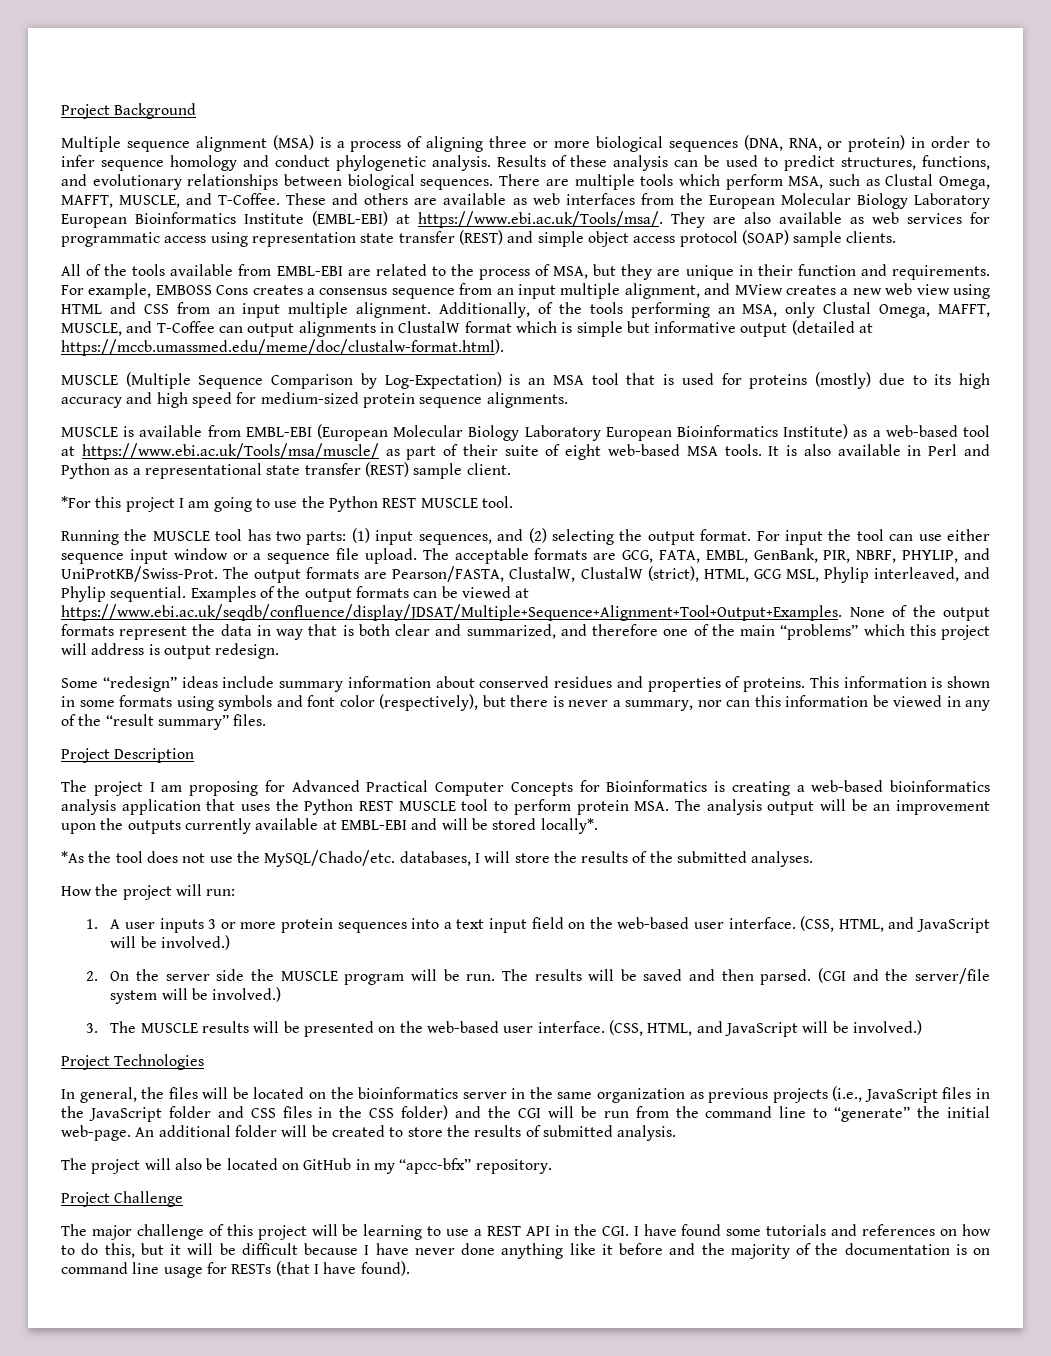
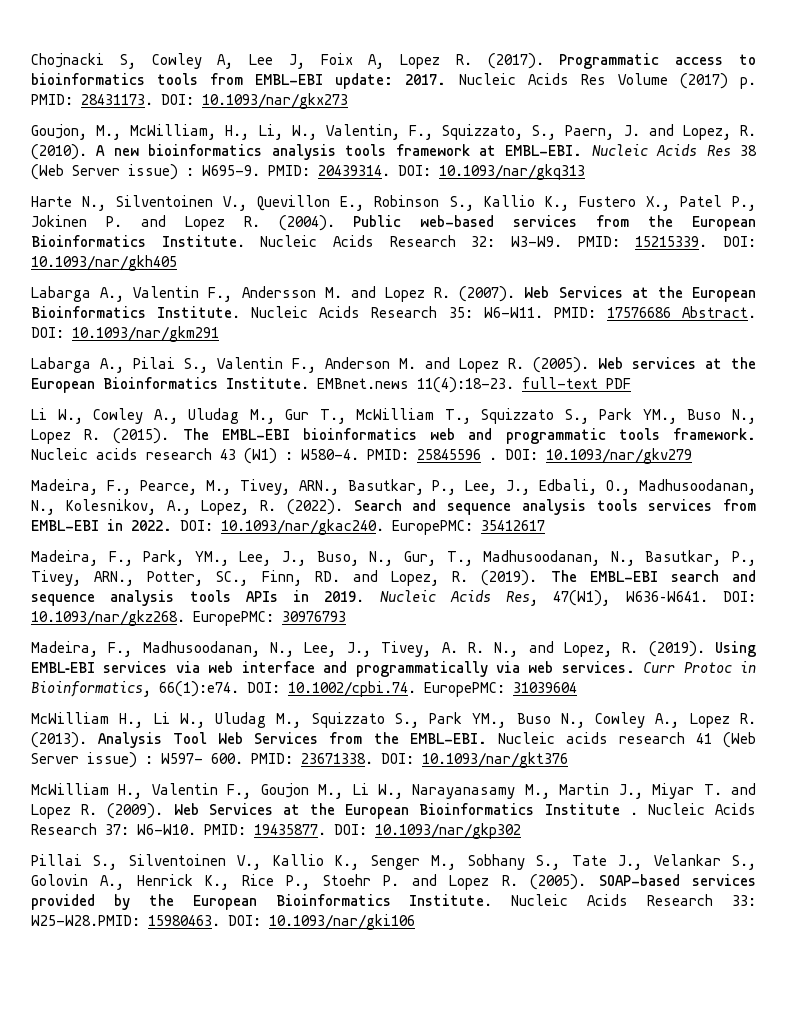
[61,103,197,119] [61,135,990,152] [61,155,991,171] [61,174,990,190] [61,193,990,209] [61,211,990,228] [61,230,897,247] [61,264,991,280] [61,283,990,299] [61,302,991,318] [61,320,874,337] [61,339,504,356] [61,372,990,389] [61,392,568,408] [61,424,991,441] [61,443,991,460] [61,462,511,479] [61,496,513,512] [61,528,990,545] [61,548,991,564] [61,566,990,583] [61,586,530,602] [61,604,990,621] [61,624,990,640] [61,643,280,659] [61,676,990,692] [61,694,990,711] [61,714,267,730] [61,748,195,763] [61,780,990,796] [61,799,991,815] [61,818,598,834] [61,850,814,867] [61,884,236,900] [85,916,990,933] [110,935,231,950] [85,968,990,985] [110,987,282,1004] [85,1020,922,1037] [61,1054,205,1070] [61,1086,990,1103] [61,1105,991,1122] [61,1125,677,1141] [61,1158,552,1174] [61,1191,184,1207] [61,1224,991,1240] [61,1243,990,1259] [61,1261,410,1278] Project Background // Multiple sequence alignment (MSA) is a process of aligning three or more biological sequences (DNA, RNA, or protein) in order to infer sequence homology and conduct phylogenetic analysis. Results of these analysis can be used to predict structures, functions, and evolutionary relationships between biological sequences. There are multiple tools which perform MSA, such as Clustal Omega, MAFFT, MUSCLE, and T-Coffee. These and others are available as web interfaces from the European Molecular Biology Laboratory European Bioinformatics Institute (EMBL-EBI) at https://www.ebi.ac.uk/Tools/msa/. They are also available as web services for programmatic access using representation state transfer (REST) and simple object access protocol (SOAP) sample clients. // All of the tools available from EMBL-EBI are related to the process of MSA, but they are unique in their function and requirements. For example, EMBOSS Cons creates a consensus sequence from an input multiple alignment, and MView creates a new web view using HTML and CSS from an input multiple alignment. Additionally, of the tools performing an MSA, only Clustal Omega, MAFFT, MUSCLE, and T-Coffee can output alignments in ClustalW format which is simple but informative output (detailed at https://mccb.umassmed.edu/meme/doc/clustalw-format.html). // MUSCLE (Multiple Sequence Comparison by Log-Expectation) is an MSA tool that is used for proteins (mostly) due to its high accuracy and high speed for medium-sized protein sequence alignments. // MUSCLE is available from EMBL-EBI (European Molecular Biology Laboratory European Bioinformatics Institute) as a web-based tool at https://www.ebi.ac.uk/Tools/msa/muscle/ as part of their suite of eight web-based MSA tools. It is also available in Perl and Python as a representational state transfer (REST) sample client. // *For this project I am going to use the Python REST MUSCLE tool. // Running the MUSCLE tool has two parts: (1) input sequences, and (2) selecting the output format. For input the tool can use either sequence input window or a sequence file upload. The acceptable formats are GCG, FATA, EMBL, GenBank, PIR, NBRF, PHYLIP, and UniProtKB/Swiss-Prot. The output formats are Pearson/FASTA, ClustalW, ClustalW (strict), HTML, GCG MSL, Phylip interleaved, and Phylip sequential. Examples of the output formats can be viewed at https://www.ebi.ac.uk/seqdb/confluence/display/JDSAT/Multiple+Sequence+Alignment+Tool+Output+Examples. None of the output formats represent the data in way that is both clear and summarized, and therefore one of the main “problems” which this project will address is output redesign. // Some “redesign” ideas include summary information about conserved residues and properties of proteins. This information is shown in some formats using symbols and font color (respectively), but there is never a summary, nor can this information be viewed in any of the “result summary” files. // Project Description // The project I am proposing for Advanced Practical Computer Concepts for Bioinformatics is creating a web-based bioinformatics analysis application that uses the Python REST MUSCLE tool to perform protein MSA. The analysis output will be an improvement upon the outputs currently available at EMBL-EBI and will be stored locally*. // *As the tool does not use the MySQL/Chado/etc. databases, I will store the results of the submitted analyses. // How the project will run: // 1. A user inputs 3 or more protein sequences into a text input field on the web-based user interface. (CSS, HTML, and JavaScript will be involved.) // 2. On the server side the MUSCLE program will be run. The results will be saved and then parsed. (CGI and the server/file system will be involved.) // 3. The MUSCLE results will be presented on the web-based user interface. (CSS, HTML, and JavaScript will be involved.) // Project Technologies // In general, the files will be located on the bioinformatics server in the same organization as previous projects (i.e., JavaScript files in the JavaScript folder and CSS files in the CSS folder) and the CGI will be run from the command line to “generate” the initial web-page. An additional folder will be created to store the results of submitted analysis. // The project will also be located on GitHub in my “apcc-bfx” repository. // Project Challenge // The major challenge of this project will be learning to use a REST API in the CGI. I have found some tutorials and references on how to do this, but it will be difficult because I have never done anything like it before and the majority of the documentation is on command line usage for RESTs (that I have found). -> [31,53,756,69] [31,73,756,89] [31,93,348,109] [31,124,756,140] [31,144,757,160] [31,164,585,180] [31,195,757,211] [31,215,756,231] [31,235,756,247] [31,255,177,271] [31,286,756,302] [31,306,756,318] [31,326,219,342] [31,357,756,373] [31,377,631,393] [31,408,756,424] [31,428,756,444] [31,448,692,464] [31,479,756,495] [31,499,756,515] [31,519,545,535] [31,550,757,566] [31,570,756,586] [31,590,756,606] [31,610,346,626] [31,641,756,657] [31,661,756,677] [31,681,577,697] [31,712,756,728] [31,732,757,748] [31,752,568,768] [31,783,757,799] [31,803,756,819] [31,823,521,839] [31,854,756,870] [31,874,756,890] [31,894,757,910] [31,914,415,930] Chojnacki S, Cowley A, Lee J, Foix A, Lopez R. (2017). Programmatic access to bioinformatics tools from EMBL-EBI update: 2017. Nucleic Acids Res Volume (2017) p. PMID: 28431173. DOI: 10.1093/nar/gkx273 // Goujon, M., McWilliam, H., Li, W., Valentin, F., Squizzato, S., Paern, J. and Lopez, R. (2010). A new bioinformatics analysis tools framework at EMBL-EBI. Nucleic Acids Res 38 (Web Server issue) : W695-9. PMID: 20439314. DOI: 10.1093/nar/gkq313 // Harte N., Silventoinen V., Quevillon E., Robinson S., Kallio K., Fustero X., Patel P., Jokinen P. and Lopez R. (2004). Public web-based services from the European Bioinformatics Institute. Nucleic Acids Research 32: W3-W9. PMID: 15215339. DOI: 10.1093/nar/gkh405 // Labarga A., Valentin F., Andersson M. and Lopez R. (2007). Web Services at the European Bioinformatics Institute. Nucleic Acids Research 35: W6-W11. PMID: 17576686 Abstract. DOI: 10.1093/nar/gkm291 // Labarga A., Pilai S., Valentin F., Anderson M. and Lopez R. (2005). Web services at the European Bioinformatics Institute. EMBnet.news 11(4):18-23. full-text PDF // Li W., Cowley A., Uludag M., Gur T., McWilliam T., Squizzato S., Park YM., Buso N., Lopez R. (2015). The EMBL-EBI bioinformatics web and programmatic tools framework. Nucleic acids research 43 (W1) : W580-4. PMID: 25845596 . DOI: 10.1093/nar/gkv279 // Madeira, F., Pearce, M., Tivey, ARN., Basutkar, P., Lee, J., Edbali, O., Madhusoodanan, N., Kolesnikov, A., Lopez, R. (2022). Search and sequence analysis tools services from EMBL-EBI in 2022. DOI: 10.1093/nar/gkac240. EuropePMC: 35412617 // Madeira, F., Park, YM., Lee, J., Buso, N., Gur, T., Madhusoodanan, N., Basutkar, P., Tivey, ARN., Potter, SC., Finn, RD. and Lopez, R. (2019). The EMBL-EBI search and sequence analysis tools APIs in 2019. Nucleic Acids Res, 47(W1), W636–W641. DOI: 10.1093/nar/gkz268. EuropePMC: 30976793 // Madeira, F., Madhusoodanan, N., Lee, J., Tivey, A. R. N., and Lopez, R. (2019). Using EMBL‐EBI services via web interface and programmatically via web services. Curr Protoc in Bioinformatics, 66(1):e74. DOI: 10.1002/cpbi.74. EuropePMC: 31039604 // McWilliam H., Li W., Uludag M., Squizzato S., Park YM., Buso N., Cowley A., Lopez R. (2013). Analysis Tool Web Services from the EMBL-EBI. Nucleic acids research 41 (Web Server issue) : W597- 600. PMID: 23671338. DOI: 10.1093/nar/gkt376 // McWilliam H., Valentin F., Goujon M., Li W., Narayanasamy M., Martin J., Miyar T. and Lopez R. (2009). Web Services at the European Bioinformatics Institute . Nucleic Acids Research 37: W6-W10. PMID: 19435877. DOI: 10.1093/nar/gkp302 // Pillai S., Silventoinen V., Kallio K., Senger M., Sobhany S., Tate J., Velankar S., Golovin A., Henrick K., Rice P., Stoehr P. and Lopez R. (2005). SOAP-based services provided by the European Bioinformatics Institute. Nucleic Acids Research 33: W25-W28.PMID: 15980463. DOI: 10.1093/nar/gki106

